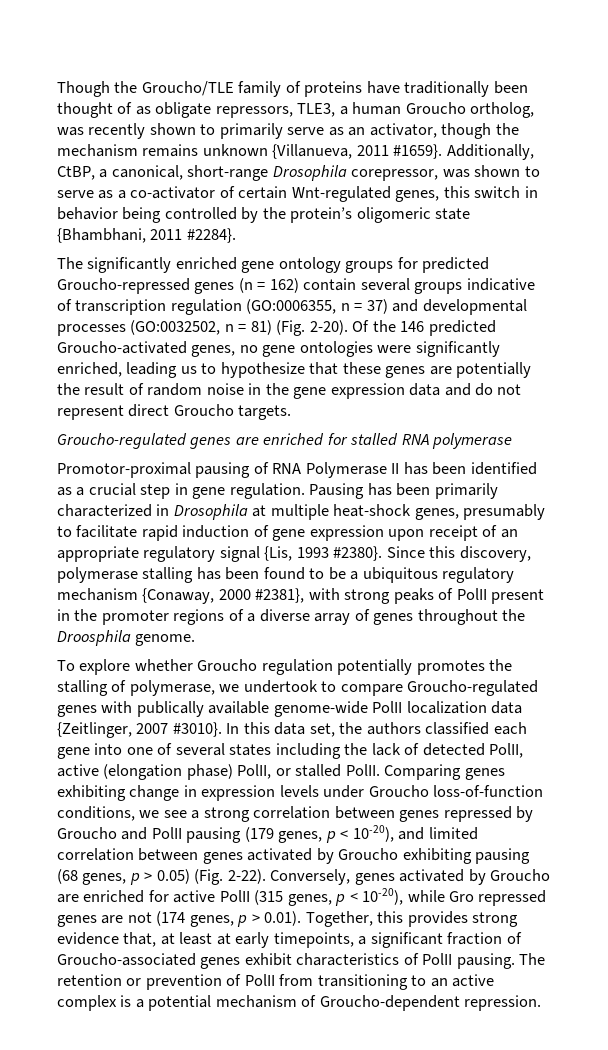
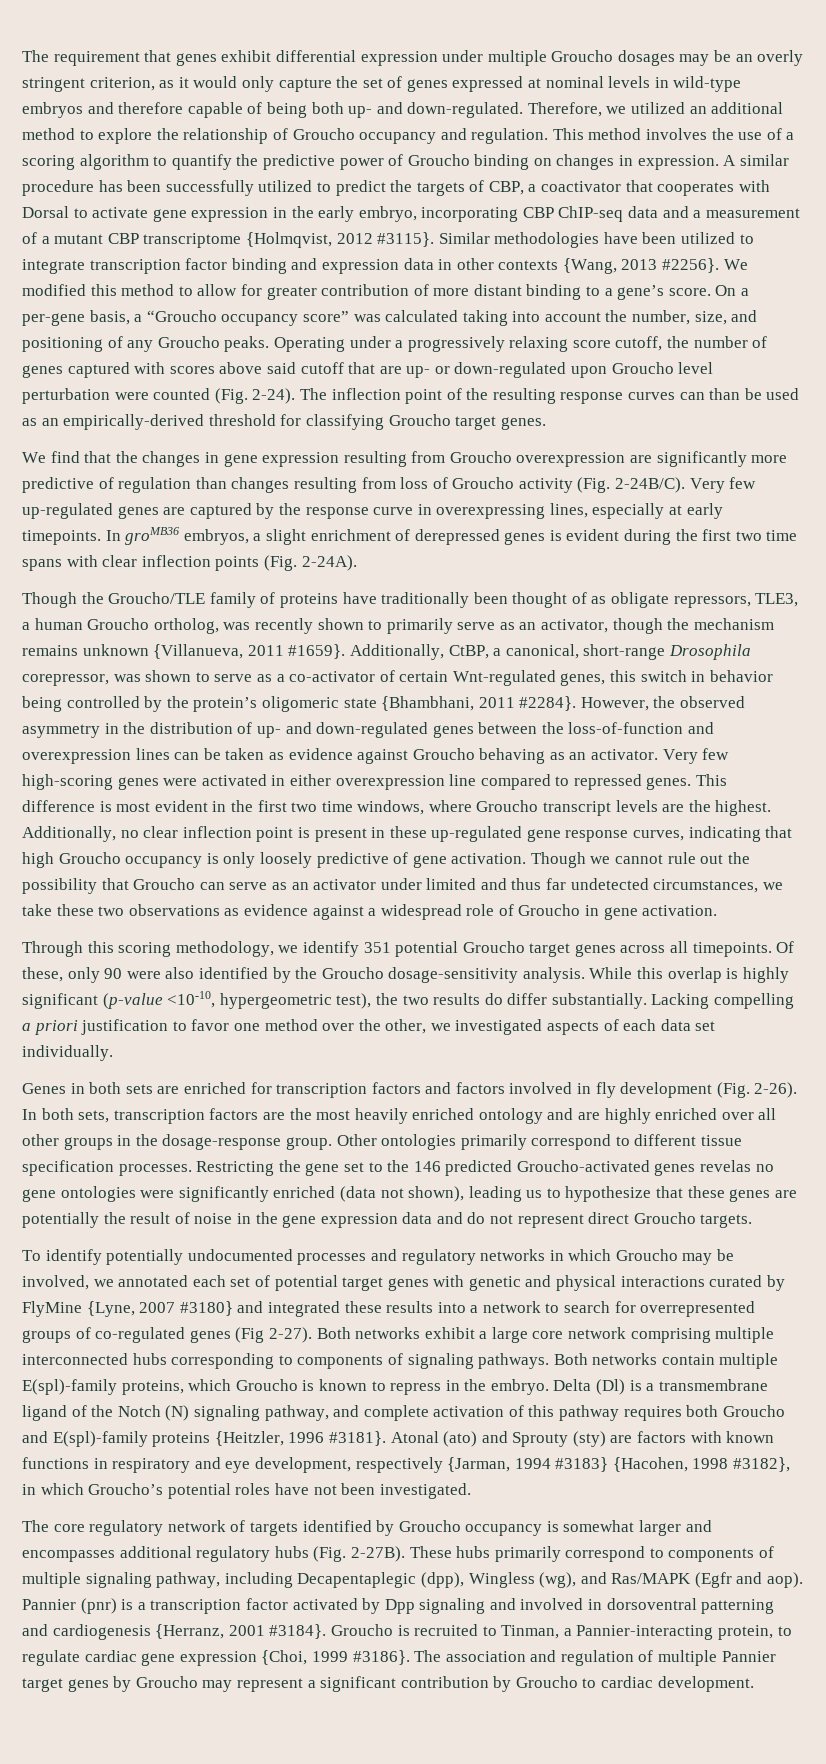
(57, 89) none -> [22,50,804,66] [22,76,742,92] [22,102,784,118] [22,128,795,144] [22,154,789,170] [22,180,770,196] [22,206,800,222] [22,232,754,248] [22,258,748,274] [22,284,750,300] [22,310,758,326] [22,336,768,352] [22,362,714,378] [22,388,800,404] [22,414,546,430] [22,451,788,467] [22,477,757,493] [22,503,723,519] [22,527,798,545] [22,555,357,571] The requirement that genes exhibit differential expression under multiple Groucho dosages may be an overly stringent criterion, as it would only capture the set of genes expressed at nominal levels in wild-type embryos and therefore capable of being both up- and down-regulated. Therefore, we utilized an additional method to explore the relationship of Groucho occupancy and regulation. This method involves the use of a scoring algorithm to quantify the predictive power of Groucho binding on changes in expression. A similar procedure has been successfully utilized to predict the targets of CBP, a coactivator that cooperates with Dorsal to activate gene expression in the early embryo, incorporating CBP ChIP-seq data and a measurement of a mutant CBP transcriptome {Holmqvist, 2012 #3115}. Similar methodologies have been utilized to integrate transcription factor binding and expression data in other contexts {Wang, 2013 #2256}. We modified this method to allow for greater contribution of more distant binding to a gene’s score. On a per-gene basis, a “Groucho occupancy score” was calculated taking into account the number, size, and positioning of any Groucho peaks. Operating under a progressively relaxing score cutoff, the number of genes captured with scores above said cutoff that are up- or down-regulated upon Groucho level perturbation were counted (Fig. 2-24). The inflection point of the resulting response curves can than be used as an empirically-derived threshold for classifying Groucho target genes. // We find that the changes in gene expression resulting from Groucho overexpression are significantly more predictive of regulation than changes resulting from loss of Groucho activity (Fig. 2-24B/C). Very few up-regulated genes are captured by the response curve in overexpressing lines, especially at early timepoints. In groMB36 embryos, a slight enrichment of derepressed genes is evident during the first two time spans with clear inflection points (Fig. 2-24A). //
[57,257,490,273] [57,278,535,294] [57,299,527,315] [57,320,370,336] // The significantly enriched gene ontology groups for predicted Groucho-repressed genes (n = 162) contain several groups indicative of transcription regulation (GO:0006355, n = 37) and developmental processes (GO:0032502, n = 81) (Fig. 2-20). Of -> [580,696,746,711] [22,722,715,738] [22,748,730,764] [22,774,728,790] [22,800,772,816] [22,826,793,842] [22,852,750,868] [22,878,783,894] [22,904,718,920] [22,941,795,957] [22,967,789,983] [22,991,795,1009] [22,1019,716,1035] [22,1045,113,1061] [22,1082,798,1098] [22,1108,777,1124] [22,1134,743,1150] [22,1160,383,1176] However, the observed asymmetry in the distribution of up- and down-regulated genes between the loss-of-function and overexpression lines can be taken as evidence against Groucho behaving as an activator. Very few high-scoring genes were activated in either overexpression line compared to repressed genes. This difference is most evident in the first two time windows, where Groucho transcript levels are the highest. Additionally, no clear inflection point is present in these up-regulated gene response curves, indicating that high Groucho occupancy is only loosely predictive of gene activation. Though we cannot rule out the possibility that Groucho can serve as an activator under limited and thus far undetected circumstances, we take these two observations as evidence against a widespread role of Groucho in gene activation. // Through this scoring methodology, we identify 351 potential Groucho target genes across all timepoints. Of these, only 90 were also identified by the Groucho dosage-sensitivity analysis. While this overlap is highly significant (p-value <10-10, hypergeometric test), the two results do differ substantially. Lacking compelling a priori justification to favor one method over the other, we investigated aspects of each data set individually. // Genes in both sets are enriched for transcription factors and factors involved in fly development (Fig. 2-26). In both sets, transcription factors are the most heavily enriched ontology and are highly enriched over all other groups in the dosage-response group. Other ontologies primarily correspond to different tissue specification processes. Restricting the gene set to
[191,345,236,357] genes, -> [654,1160,752,1176] genes revelas
[57,362,122,377] enriched, -> [273,1186,465,1202] enriched (data not shown),
[147,383,203,396] random -> (190, 1218) none
[57,433,513,449] [57,462,537,478] [57,483,498,499] [57,504,546,520] [57,525,518,541] [57,546,531,562] [57,567,515,583] [57,588,545,604] [57,609,526,625] [57,630,196,646] [57,659,513,675] [57,680,539,696] [57,701,523,717] [57,722,527,738] [57,743,524,759] [57,764,505,780] [57,785,544,801] [57,806,534,822] [57,825,478,843] [57,848,531,864] [57,869,551,885] [57,888,547,906] [57,911,519,927] [57,932,522,948] [57,953,546,969] [57,974,495,990] [57,995,542,1011] Groucho-regulated genes are enriched for stalled RNA polymerase // Promotor-proximal pausing of RNA Polymerase II has been identified as a crucial step in gene regulation. Pausing has been primarily characterized in Drosophila at multiple heat-shock genes, presumably to facilitate rapid induction of gene expression upon receipt of an appropriate regulatory signal {Lis, 1993 #2380}. Since this discovery, polymerase stalling has been found to be a ubiquitous regulatory mechanism {Conaway, 2000 #2381}, with strong peaks of PolII present in the promoter regions of a diverse array of genes throughout the Droosphila genome. // To explore whether Groucho regulation potentially promotes the stalling of polymerase, we undertook to compare Groucho-regulated genes with publically available genome-wide PolII localization data {Zeitlinger, 2007 #3010}. In this data set, the authors classified each gene into one of several states including the lack of detected PolII, active (elongation phase) PolII, or stalled PolII. Comparing genes exhibiting change in expression levels under Groucho loss-of-function conditions, we see a strong correlation between genes repressed by Groucho and PolII pausing (179 genes, p < 10-20), and limited correlation between genes activated by Groucho exhibiting pausing (68 genes, p > 0.05) (Fig. 2-22). Conversely, genes activated by Groucho are enriched for active PolII (315 genes, p < 10-20), while Gro repressed genes are not (174 genes, p > 0.01). Together, this provides strong evidence that, at least at early timepoints, a significant fraction of Groucho-associated genes exhibit characteristics of PolII pausing. The retention or prevention of PolII from transitioning to an active complex is a potential mechanism of Groucho-dependent repression. -> [22,1249,735,1265] [22,1275,785,1291] [22,1301,756,1317] [22,1327,775,1343] [22,1353,779,1369] [22,1379,768,1395] [22,1405,785,1421] [22,1431,775,1447] [22,1457,791,1473] [22,1483,471,1499] [22,1520,712,1536] [22,1546,775,1562] [22,1572,804,1588] [22,1598,775,1614] [22,1624,792,1640] [22,1650,776,1666] [22,1676,754,1692] To identify potentially undocumented processes and regulatory networks in which Groucho may be involved, we annotated each set of potential target genes with genetic and physical interactions curated by FlyMine {Lyne, 2007 #3180} and integrated these results into a network to search for overrepresented groups of co-regulated genes (Fig 2-27). Both networks exhibit a large core network comprising multiple interconnected hubs corresponding to components of signaling pathways. Both networks contain multiple E(spl)-family proteins, which Groucho is known to repress in the embryo. Delta (Dl) is a transmembrane ligand of the Notch (N) signaling pathway, and complete activation of this pathway requires both Groucho and E(spl)-family proteins {Heitzler, 1996 #3181}. Atonal (ato) and Sprouty (sty) are factors with known functions in respiratory and eye development, respectively {Jarman, 1994 #3183} {Hacohen, 1998 #3182}, in which Groucho’s potential roles have not been investigated. // The core regulatory network of targets identified by Groucho occupancy is somewhat larger and encompasses additional regulatory hubs (Fig. 2-27B). These hubs primarily correspond to components of multiple signaling pathway, including Decapentaplegic (dpp), Wingless (wg), and Ras/MAPK (Egfr and aop). Pannier (pnr) is a transcription factor activated by Dpp signaling and involved in dorsoventral patterning and cardiogenesis {Herranz, 2001 #3184}. Groucho is recruited to Tinman, a Pannier-interacting protein, to regulate cardiac gene expression {Choi, 1999 #3186}. The association and regulation of multiple Pannier target genes by Groucho may represent a significant contribution by Groucho to cardiac development.

